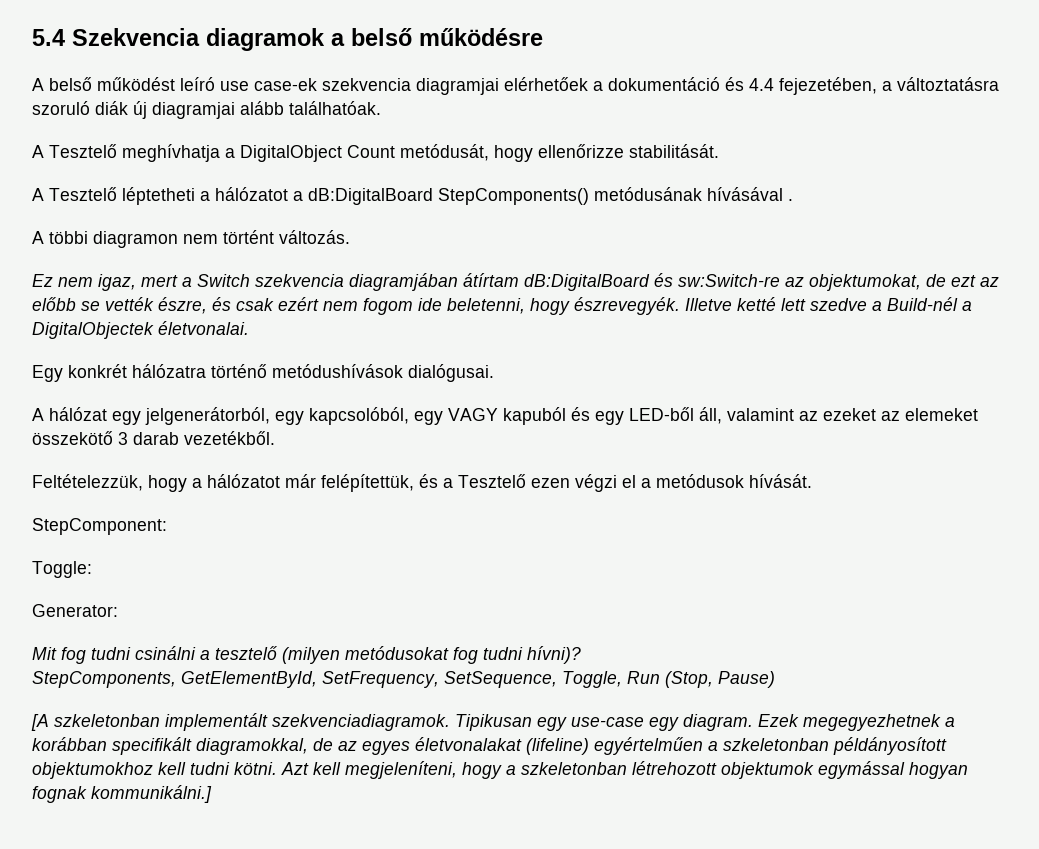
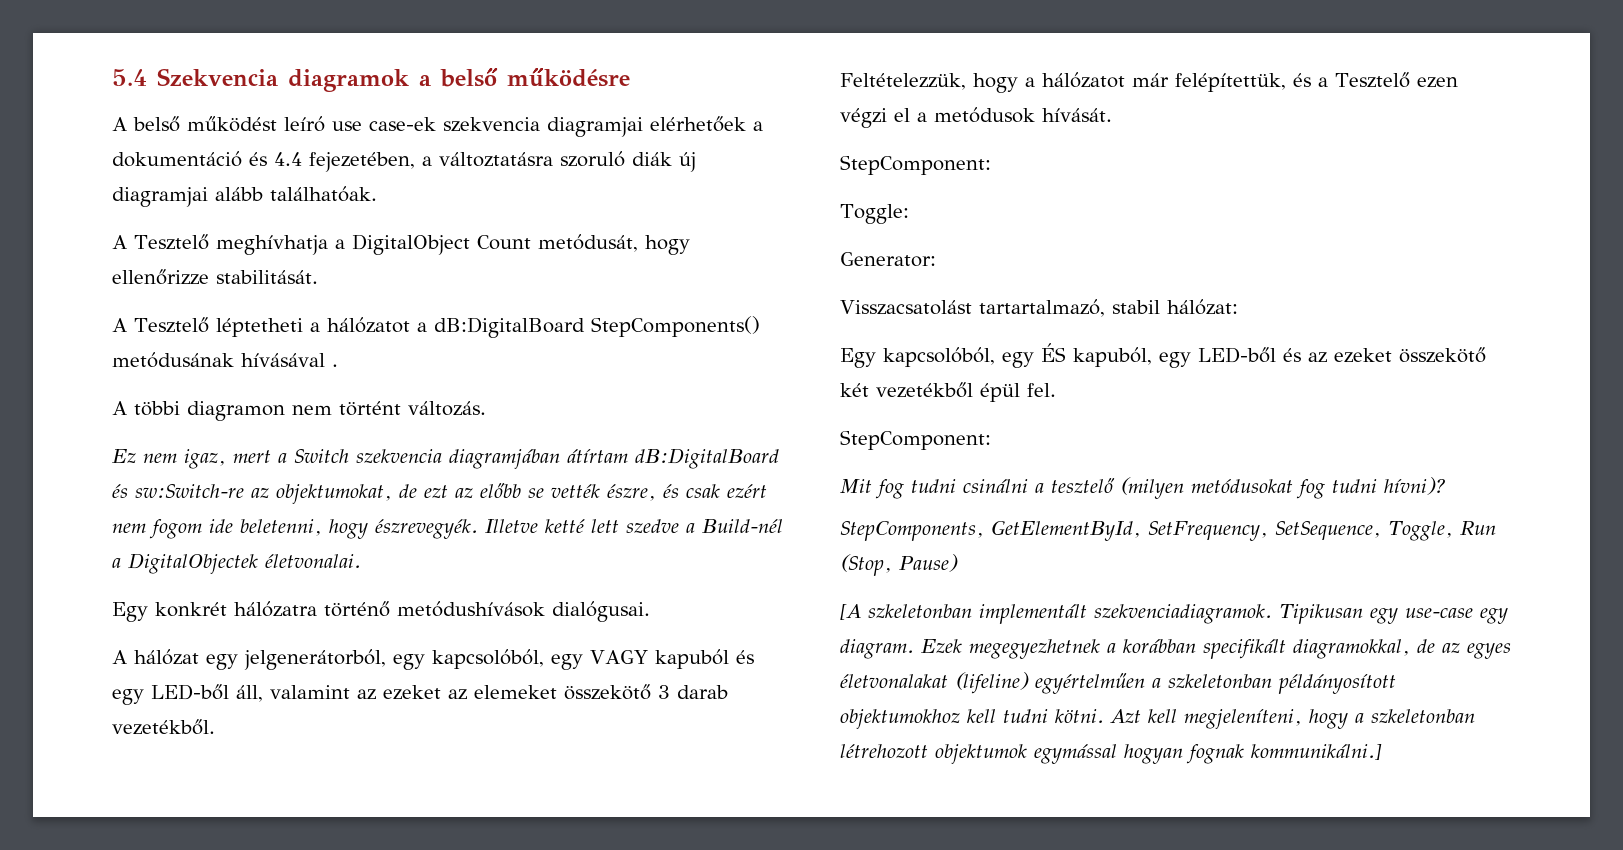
(118, 610) none -> [840,299,1238,317] [840,343,1486,368] [840,382,1056,402] [840,430,991,450] // Visszacsatolást tartartalmazó, stabil hálózat: // Egy kapcsolóból, egy ÉS kapuból, egy LED-ből és az ezeket összekötő két vezetékből épül fel. // StepComponent:

